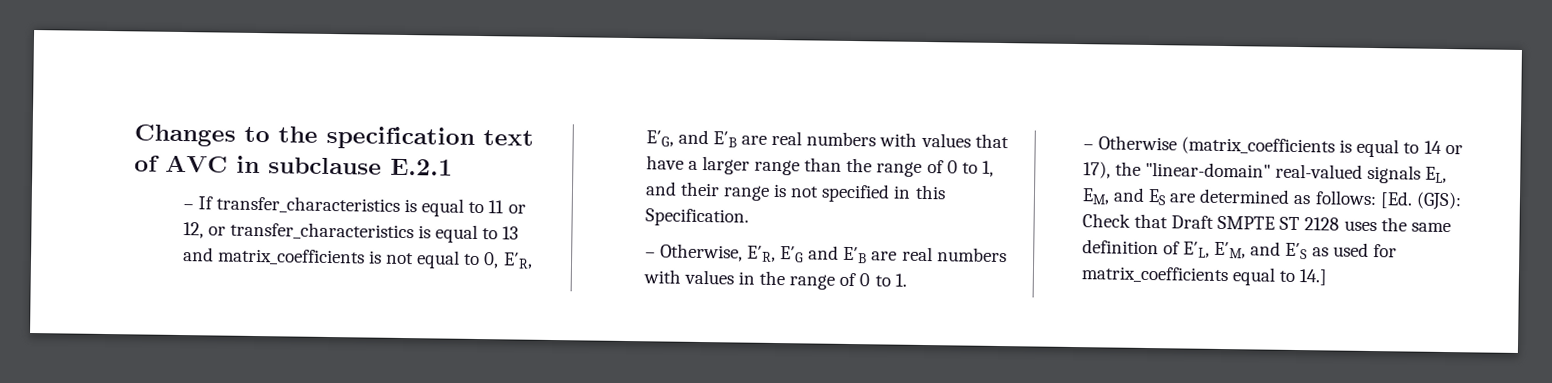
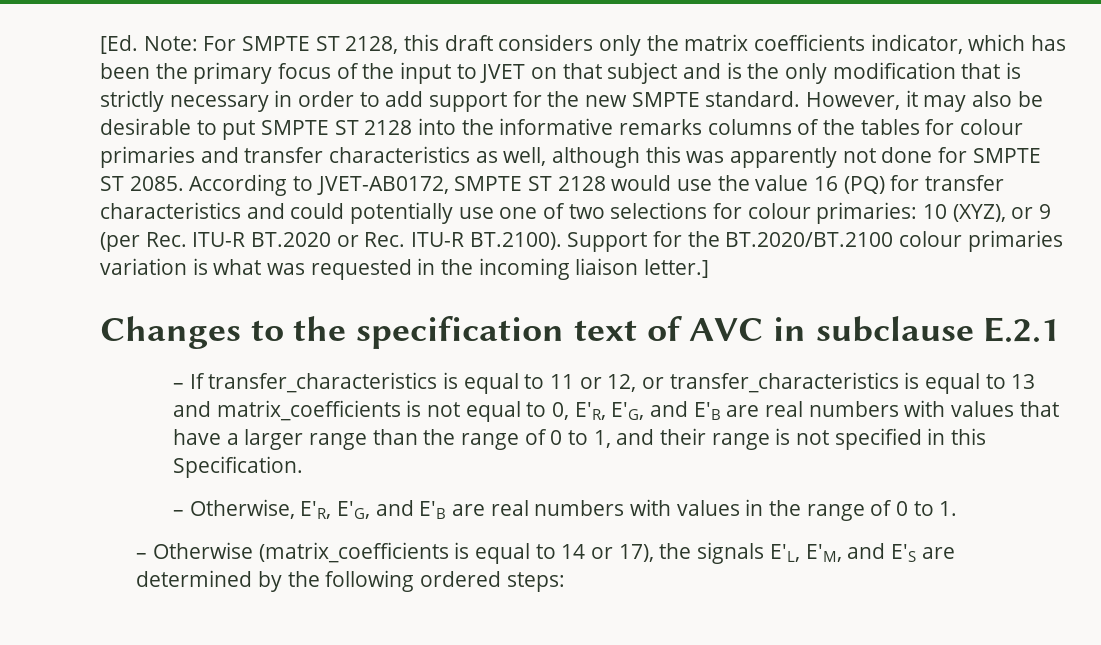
(134, 135) none -> [100,34,1067,56] [100,62,1022,84] [100,90,1043,112] [100,118,1024,140] [100,146,1041,168] [100,174,1005,196] [100,202,1052,224] [100,230,1063,252] [100,258,710,280] [Ed. Note: For SMPTE ST 2128, this draft considers only the matrix coefficients indicator, which has been the primary focus of the input to JVET on that subject and is the only modification that is strictly necessary in order to add support for the new SMPTE standard. However, it may also be desirable to put SMPTE ST 2128 into the informative remarks columns of the tables for colour primaries and transfer characteristics as well, although this was apparently not done for SMPTE ST 2085. According to JVET-AB0172, SMPTE ST 2128 would use the value 16 (PQ) for transfer characteristics and could potentially use one of two selections for colour primaries: 10 (XYZ), or 9 (per Rec. ITU-R BT.2020 or Rec. ITU-R BT.2100). Support for the BT.2020/BT.2100 colour primaries variation is what was requested in the incoming liaison letter.] //
[779,246,804,263] E′G -> [336,501,370,519] E′G,
[1145,161,1448,184] [1081,187,1462,211] [1081,213,1451,233] [1081,239,1397,260] [1080,266,1329,286] "linear-domain" real-valued signals EL, EM, and ES are determined as follows: [Ed. (GJS): Check that Draft SMPTE ST 2128 uses the same definition of E′L, E′M, and E′S as used for matrix_coefficients equal to 14.] -> [697,542,955,564] [136,570,565,592] signals E′L, E′M, and E′S are determined by the following ordered steps:

